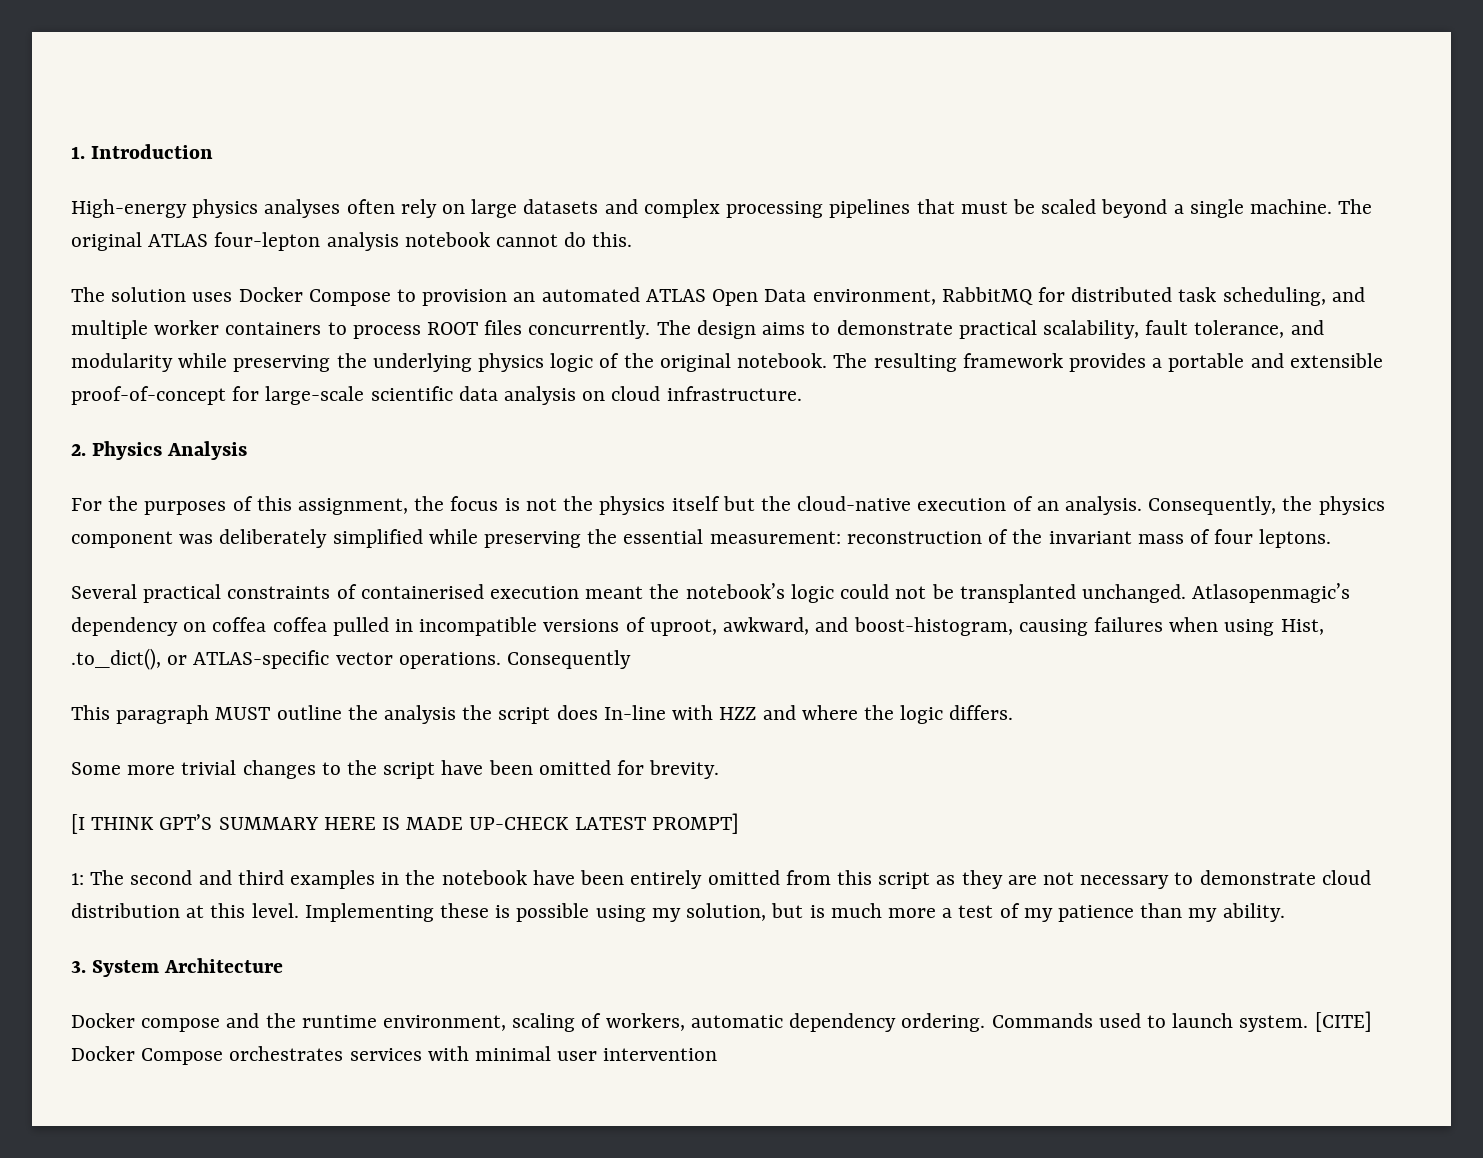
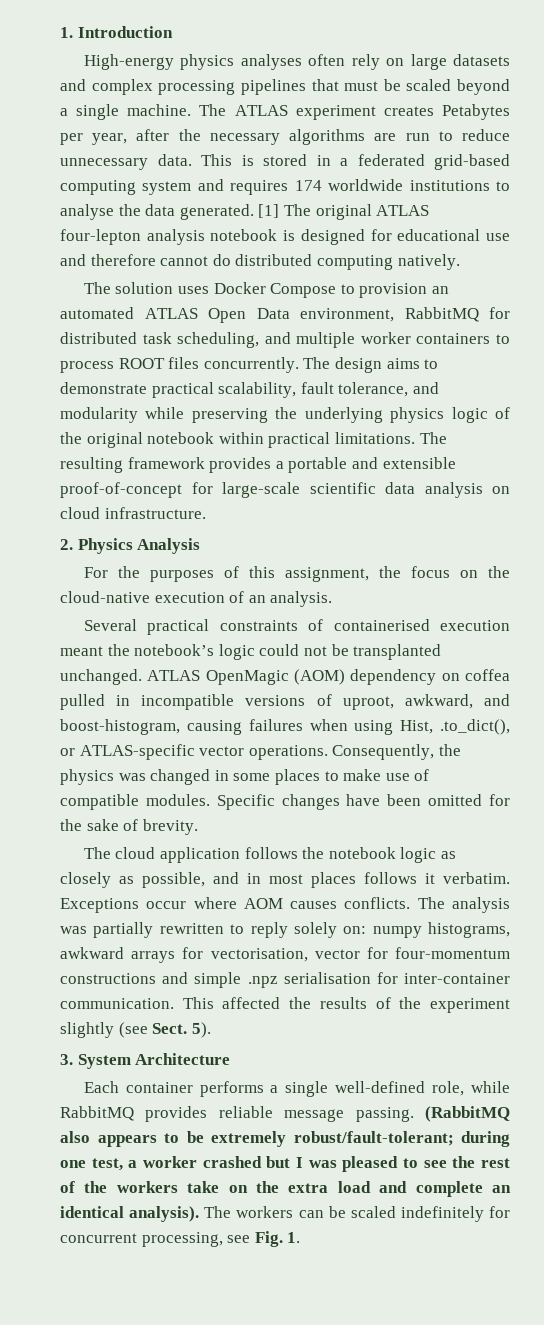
(1373, 206) none -> [234,104,510,120] [60,129,511,145] [60,154,510,170] [60,179,510,195] [60,204,311,220] ATLAS experiment creates Petabytes per year, after the necessary algorithms are run to reduce unnecessary data. This is stored in a federated grid-based computing system and requires 174 worldwide institutions to analyse the data generated. [1] The
[496,232,633,247] cannot do this. -> [283,229,511,245] [60,254,460,270] is designed for educational use and therefore cannot do distributed computing natively.
[737,353,828,368] notebook. -> [147,432,415,448] notebook within practical limitations.
[504,496,755,515] is not the physics itself but -> [459,570,478,578] on
[1148,496,1385,515] [71,529,1332,548] Consequently, the physics component was deliberately simplified while preserving the essential measurement: reconstruction of the invariant mass of four leptons. -> (333, 599) none
[1192,583,1351,603] Atlasopenmagic’s -> [147,669,345,685] ATLAS OpenMagic (AOM)
[272,617,327,632] coffea -> (510, 675) none
[507,650,632,669] [71,705,1014,724] [71,760,720,779] [71,813,739,834] [71,870,1371,889] [71,903,1285,922] [71,958,284,977] [71,1011,1372,1032] [71,1046,718,1065] Consequently // This paragraph MUST outline the analysis the script does In-line with HZZ and where the logic differs. // Some more trivial changes to the script have been omitted for brevity. // [I THINK GPT’S SUMMARY HERE IS MADE UP-CHECK LATEST PROMPT] // 1: The second and third examples in the notebook have been entirely omitted from this script as they are not necessary to demonstrate cloud distribution at this level. Implementing these is possible using my solution, but is much more a test of my patience than my ability. // 3. System Architecture // Docker compose and the runtime environment, scaling of workers, automatic dependency ordering. Commands used to launch system. [CITE] Docker Compose orchestrates services with minimal user intervention -> [332,744,461,760] [60,769,430,785] [60,794,510,810] [60,819,198,835] [83,847,456,863] [60,872,510,888] [60,897,510,913] [60,922,510,938] [60,947,510,963] [60,972,510,988] [60,997,511,1013] [60,1022,211,1038] [60,1053,231,1069] [83,1081,510,1097] [60,1106,510,1122] [60,1131,510,1147] [60,1156,511,1172] [60,1181,511,1197] [60,1206,510,1222] [60,1231,301,1247] Consequently, the physics was changed in some places to make use of compatible modules. Specific changes have been omitted for the sake of brevity. // The cloud application follows the notebook logic as closely as possible, and in most places follows it verbatim. Exceptions occur where AOM causes conflicts. The analysis was partially rewritten to reply solely on: numpy histograms, awkward arrays for vectorisation, vector for four-momentum constructions and simple .npz serialisation for inter-container communication. This affected the results of the experiment slightly (see Sect. 5). // 3. System Architecture // Each container performs a single well-defined role, while RabbitMQ provides reliable message passing. (RabbitMQ also appears to be extremely robust/fault-tolerant; during one test, a worker crashed but I was pleased to see the rest of the workers take on the extra load and complete an identical analysis). The workers can be scaled indefinitely for concurrent processing, see Fig. 1.

